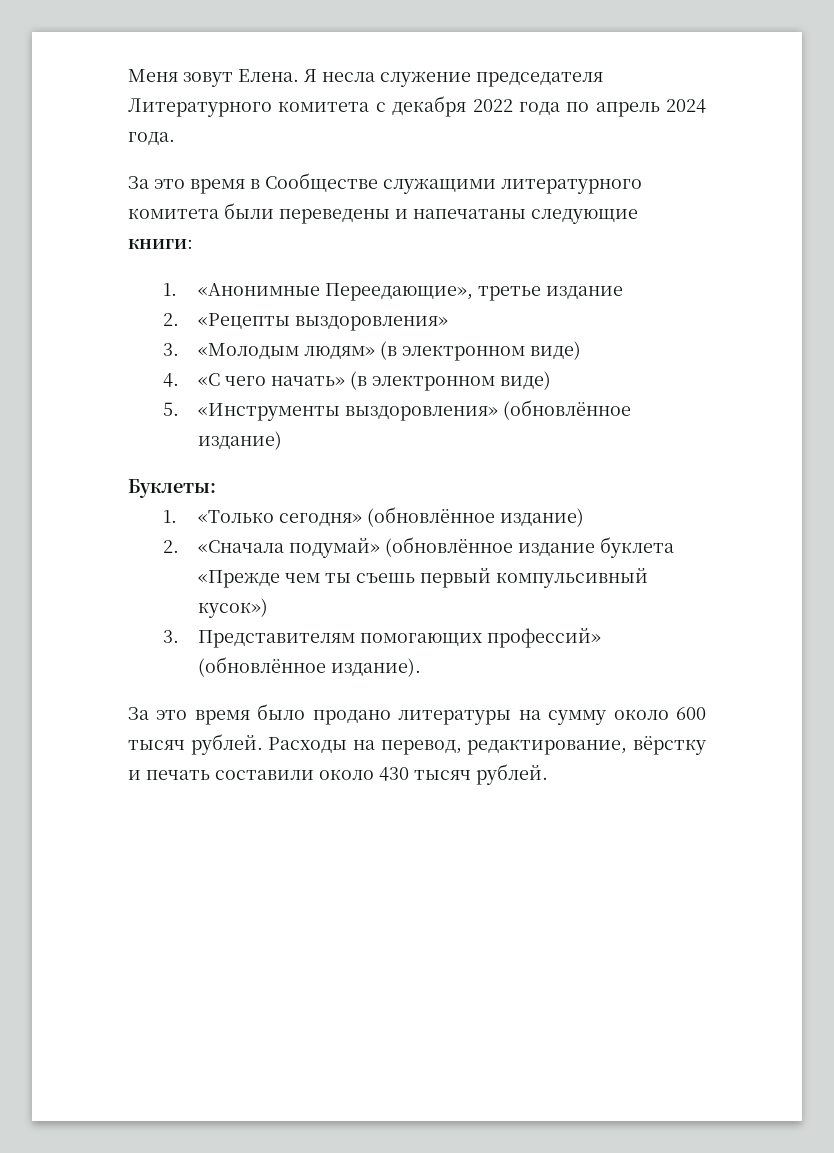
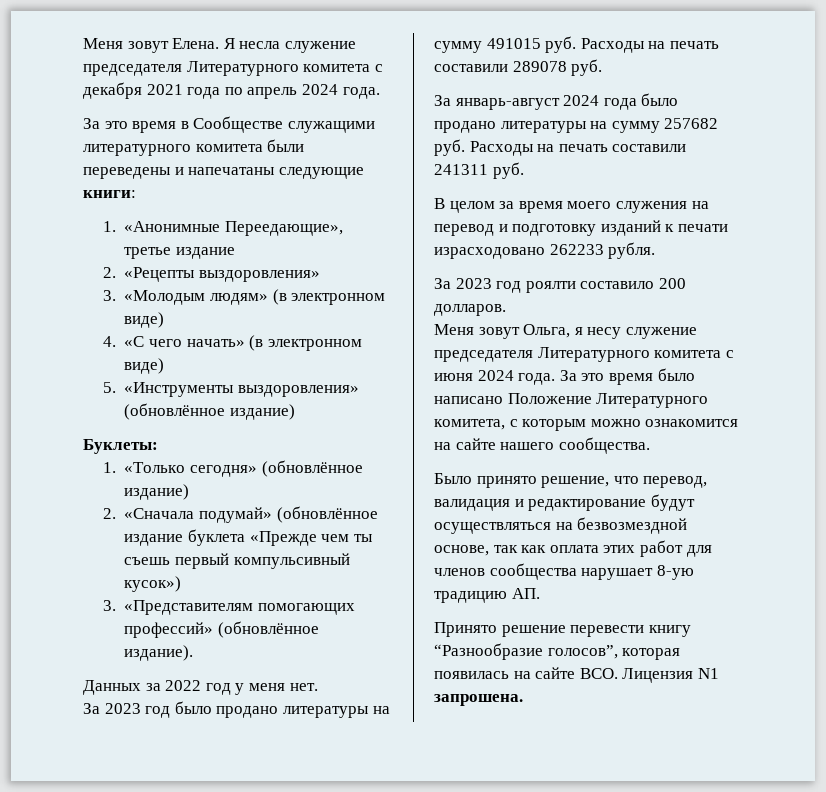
[472,99,513,112] 2022 -> [146,84,183,95] 2021
[197,630,355,648] Представителям -> [124,600,254,615] «Представителям
[128,704,707,725] [128,734,706,755] [128,764,548,785] // За это время было продано литературы на сумму около 600 тысяч рублей. Расходы на перевод, редактирование, вёрстку и печать составили около 430 тысяч рублей. -> [83,680,318,695] [83,701,390,718] [434,36,719,53] [434,59,603,76] [434,93,679,110] [434,118,719,133] [434,139,687,156] [434,162,524,179] [434,198,709,213] [434,220,728,236] [434,242,656,259] [434,278,686,293] [434,304,506,316] [434,324,697,339] [434,347,734,362] [434,368,695,385] [434,393,709,408] [434,419,739,431] [434,437,650,454] [434,473,708,488] [434,494,695,511] [434,517,688,534] [434,540,712,557] [434,563,694,580] [434,588,540,603] [434,622,691,637] [434,643,681,660] [434,667,719,683] [434,694,523,706] // Данных за 2022 год у меня нет. // За 2023 год было продано литературы на сумму 491015 руб. Расходы на печать составили 289078 руб. // За январь-август 2024 года было продано литературы на сумму 257682 руб. Расходы на печать составили 241311 руб. // В целом за время моего служения на перевод и подготовку изданий к печати израсходовано 262233 рубля. // За 2023 год роялти составило 200 долларов. // Меня зовут Ольга, я несу служение председателя Литературного комитета с июня 2024 года. За это время было написано Положение Литературного комитета, с которым можно ознакомится на сайте нашего сообщества. // Было принято решение, что перевод, валидация и редактирование будут осуществляться на безвозмездной основе, так как оплата этих работ для членов сообщества нарушает 8-ую традицию АП. // Принято решение перевести книгу “Разнообразие голосов”, которая появилась на сайте ВСО. Лицензия N1 запрошена.

